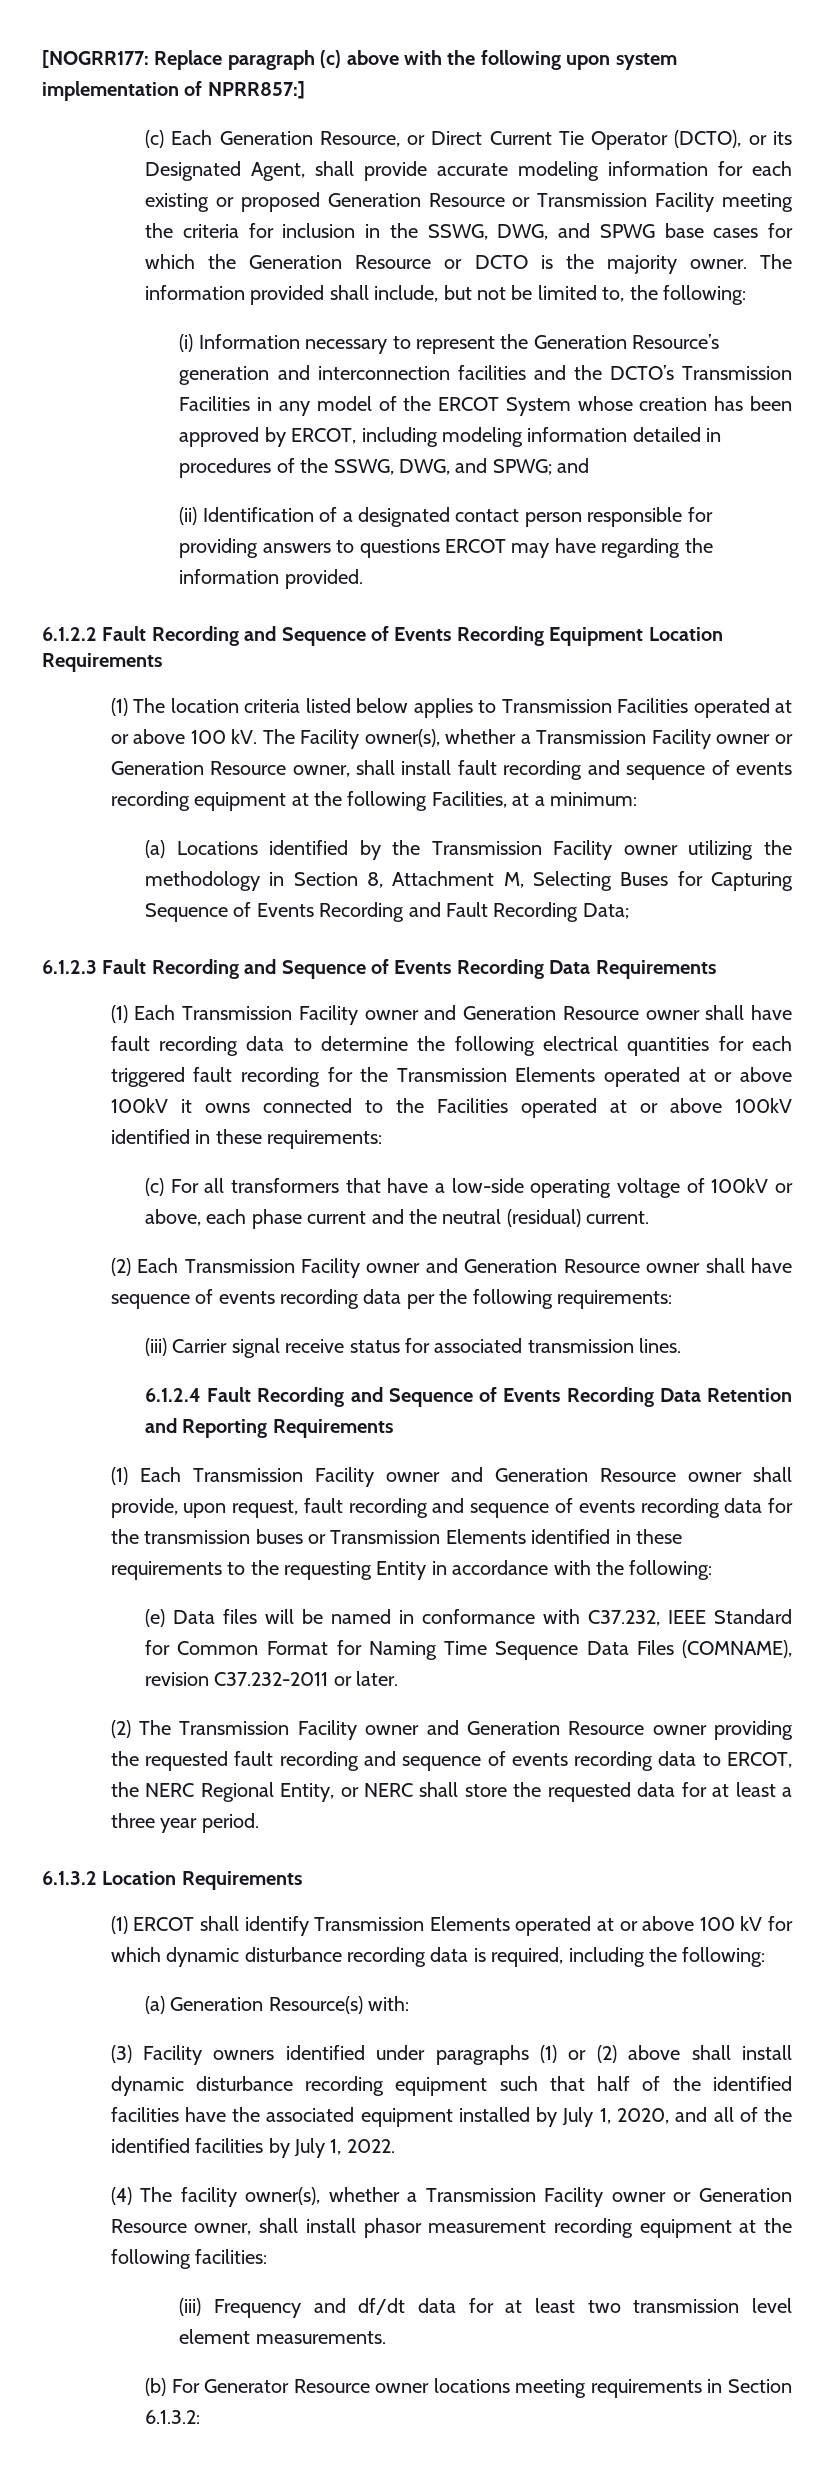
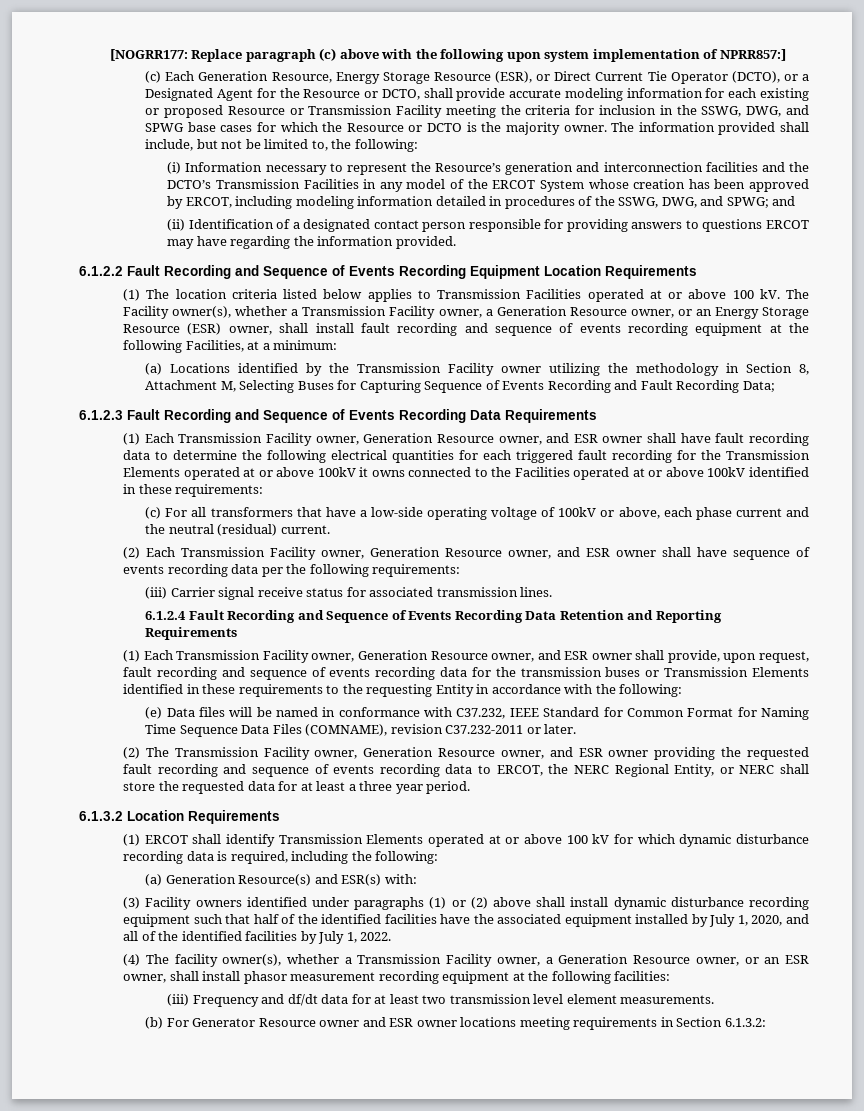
(400, 139) none -> [335,71,533,84] Energy Storage Resource (ESR),
[772,131,792,145] [145,161,306,181] its Designated Agent, -> [801,74,809,81] [145,88,420,101] a Designated Agent for the Resource or DCTO,
[327,193,421,207] Generation -> (223, 111) none
[249,255,343,269] Generation -> (343, 127) none
[533,335,627,349] Generation -> (431, 167) none
[716,734,793,744] [110,761,350,777] owner or Generation Resource owner, -> [438,306,809,319] [123,323,272,335] owner, a Generation Resource owner, or an Energy Storage Resource (ESR) owner,
[364,1005,639,1020] owner and Generation Resource -> [315,433,598,445] owner, Generation Resource owner, and ESR
[366,1258,640,1273] owner and Generation Resource -> [321,547,611,559] owner, Generation Resource owner, and ESR
[385,1467,676,1482] owner and Generation Resource -> [311,650,589,662] owner, Generation Resource owner, and ESR
[365,1720,645,1735] owner and Generation Resource -> [314,747,603,759] owner, Generation Resource owner, and ESR
(363, 2005) none -> [314,874,382,886] and ESR(s)
[611,2188,793,2202] [110,2219,252,2235] owner or Generation Resource owner, -> [496,954,810,966] [123,974,167,983] owner, a Generation Resource owner, or an ESR owner,
(430, 2388) none -> [362,1017,457,1027] and ESR owner

